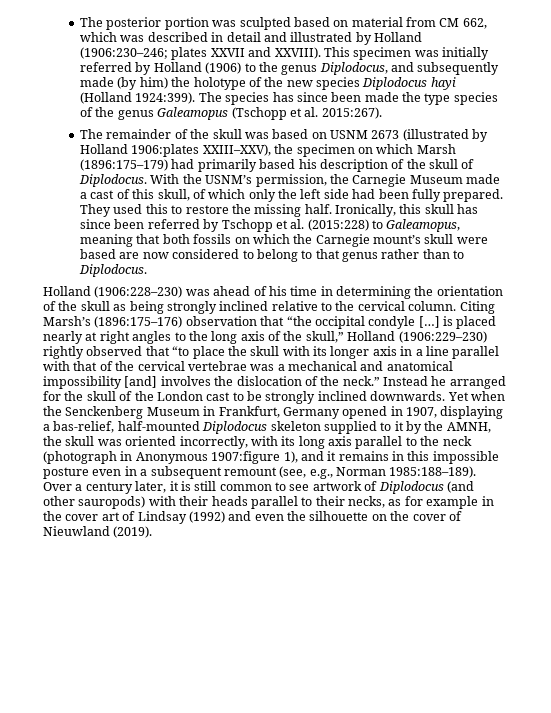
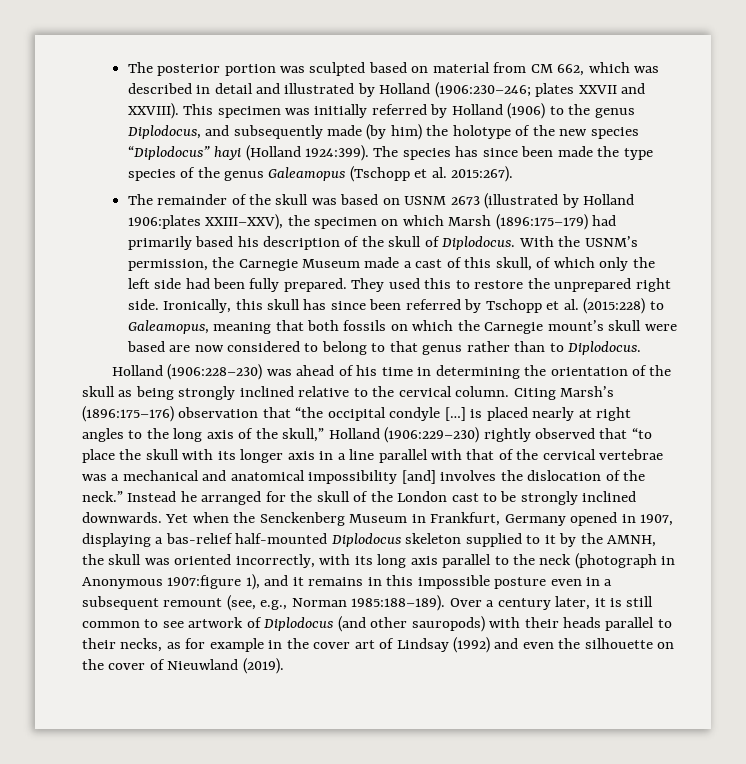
[362,77,428,90] Diplodocus -> [127,146,210,160] “Diplodocus”
[254,204,332,217] missing half. -> [554,278,671,292] [127,299,159,310] unprepared right side.
[53,421,115,433] bas-relief, -> [165,533,233,544] bas-relief

